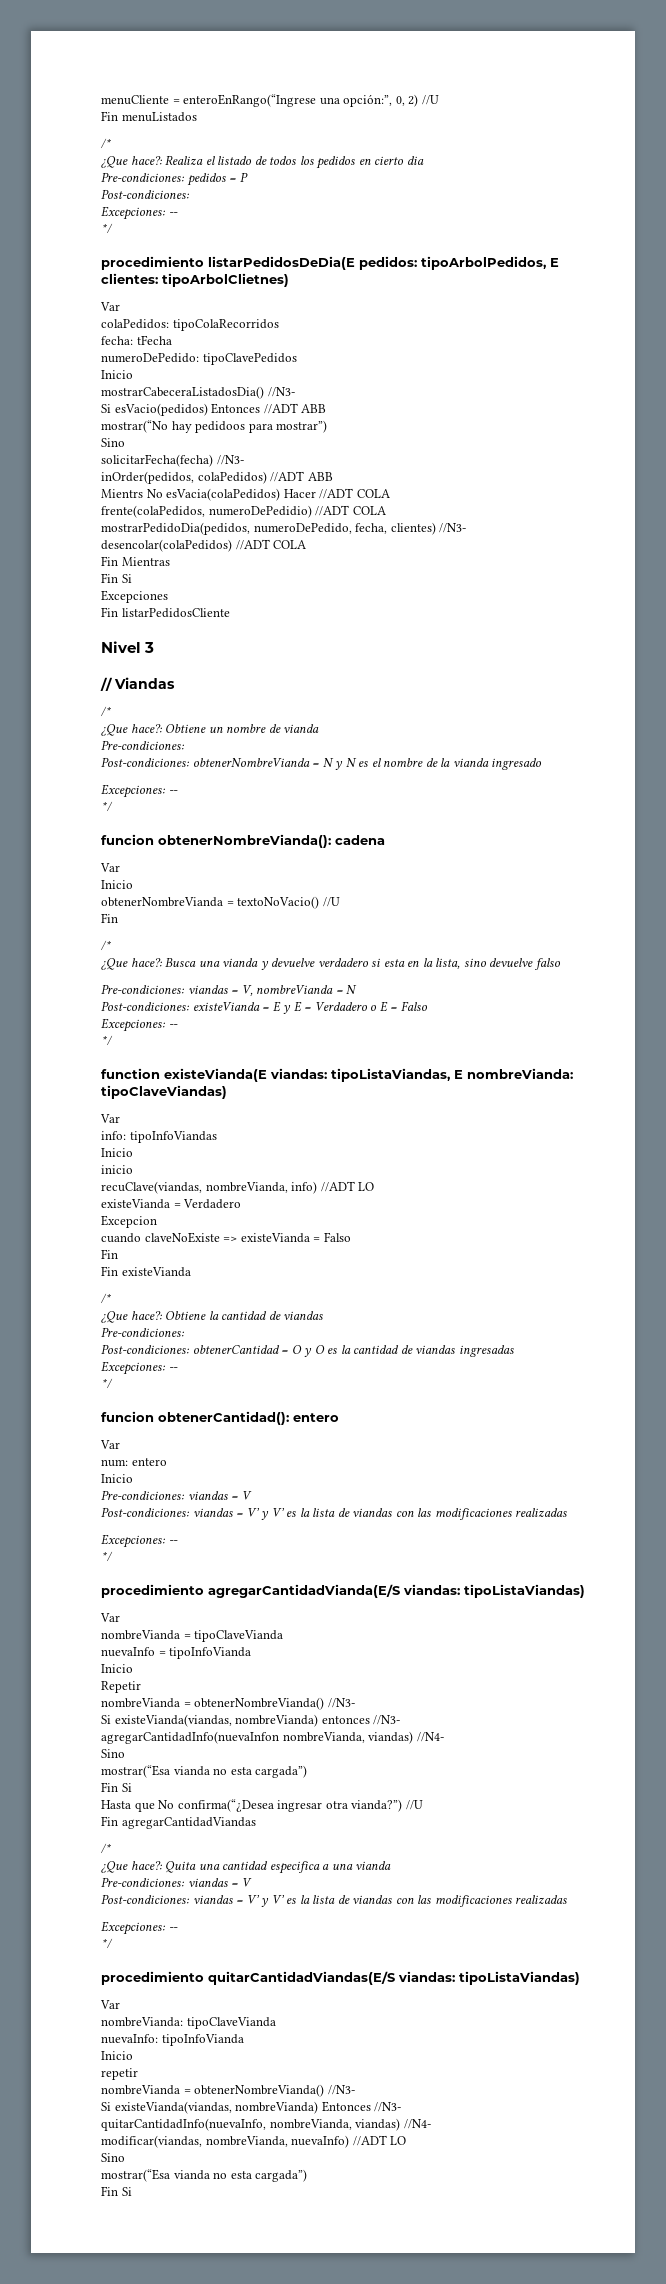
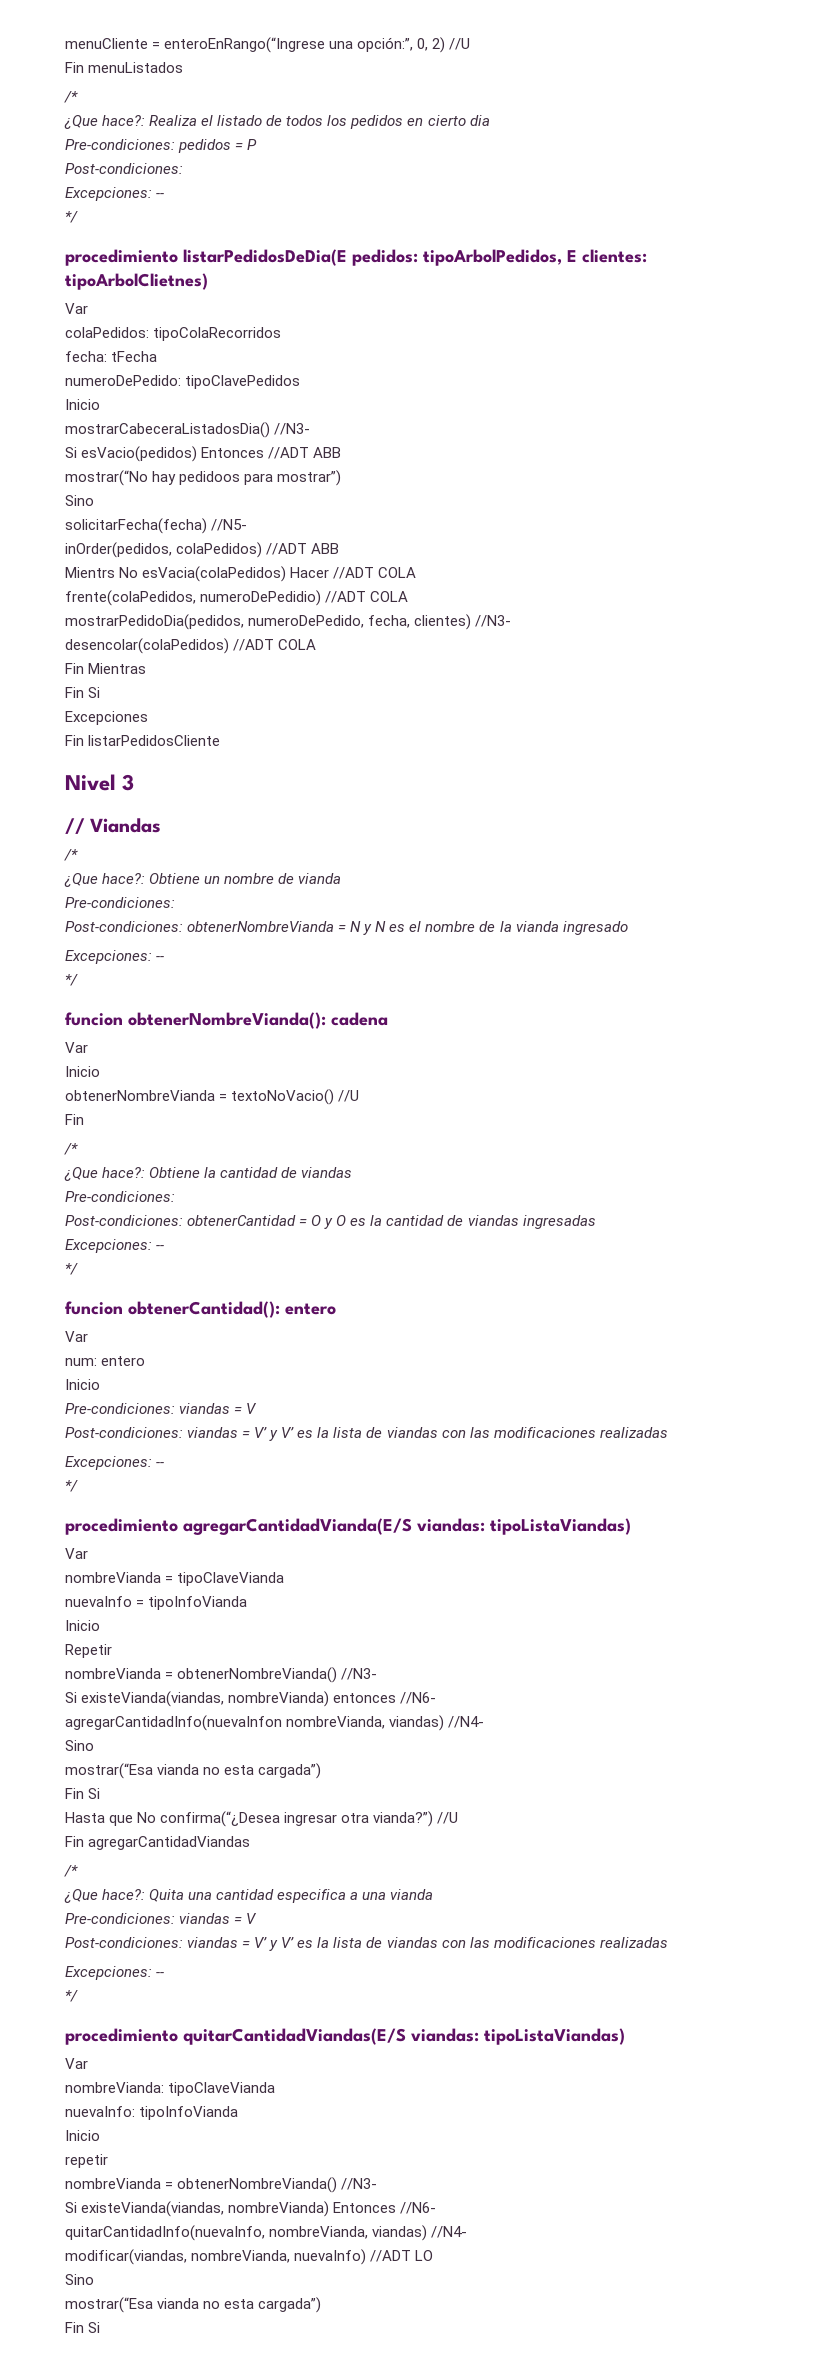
[216,455,244,465] //N3- -> [211,519,248,531] //N5-
[101,958,561,970] [101,984,358,996] [101,1001,428,1014] [101,1018,178,1032] [101,1035,113,1046] [101,1068,573,1082] [101,1085,227,1099] [100,1114,120,1123] [101,1131,217,1143] [101,1148,133,1157] [101,1165,133,1174] [101,1181,375,1194] [101,1199,242,1209] [101,1215,157,1228] [101,1232,351,1243] [101,1249,118,1259] [101,1266,191,1277] [101,1293,111,1304] // ¿Que hace?: Busca una vianda y devuelve verdadero si esta en la lista, sino devuelve falso // Pre-condiciones: viandas = V, nombreVianda = N // Post-condiciones: existeVianda = E y E = Verdadero o E = Falso // Excepciones: -- // */ // function existeVianda(E viandas: tipoListaViandas, E nombreVianda: tipoClaveViandas) // Var // info: tipoInfoViandas // Inicio // inicio // recuClave(viandas, nombreVianda, info) //ADT LO // existeVianda = Verdadero // Excepcion // cuando claveNoExiste => existeVianda = Falso // Fin // Fin existeVianda // /* -> (78, 1149) none
[373,1715,401,1725] //N3- -> [400,1692,437,1704] //N6-
[374,2102,402,2112] //N3- -> [400,2202,437,2214] //N6-

